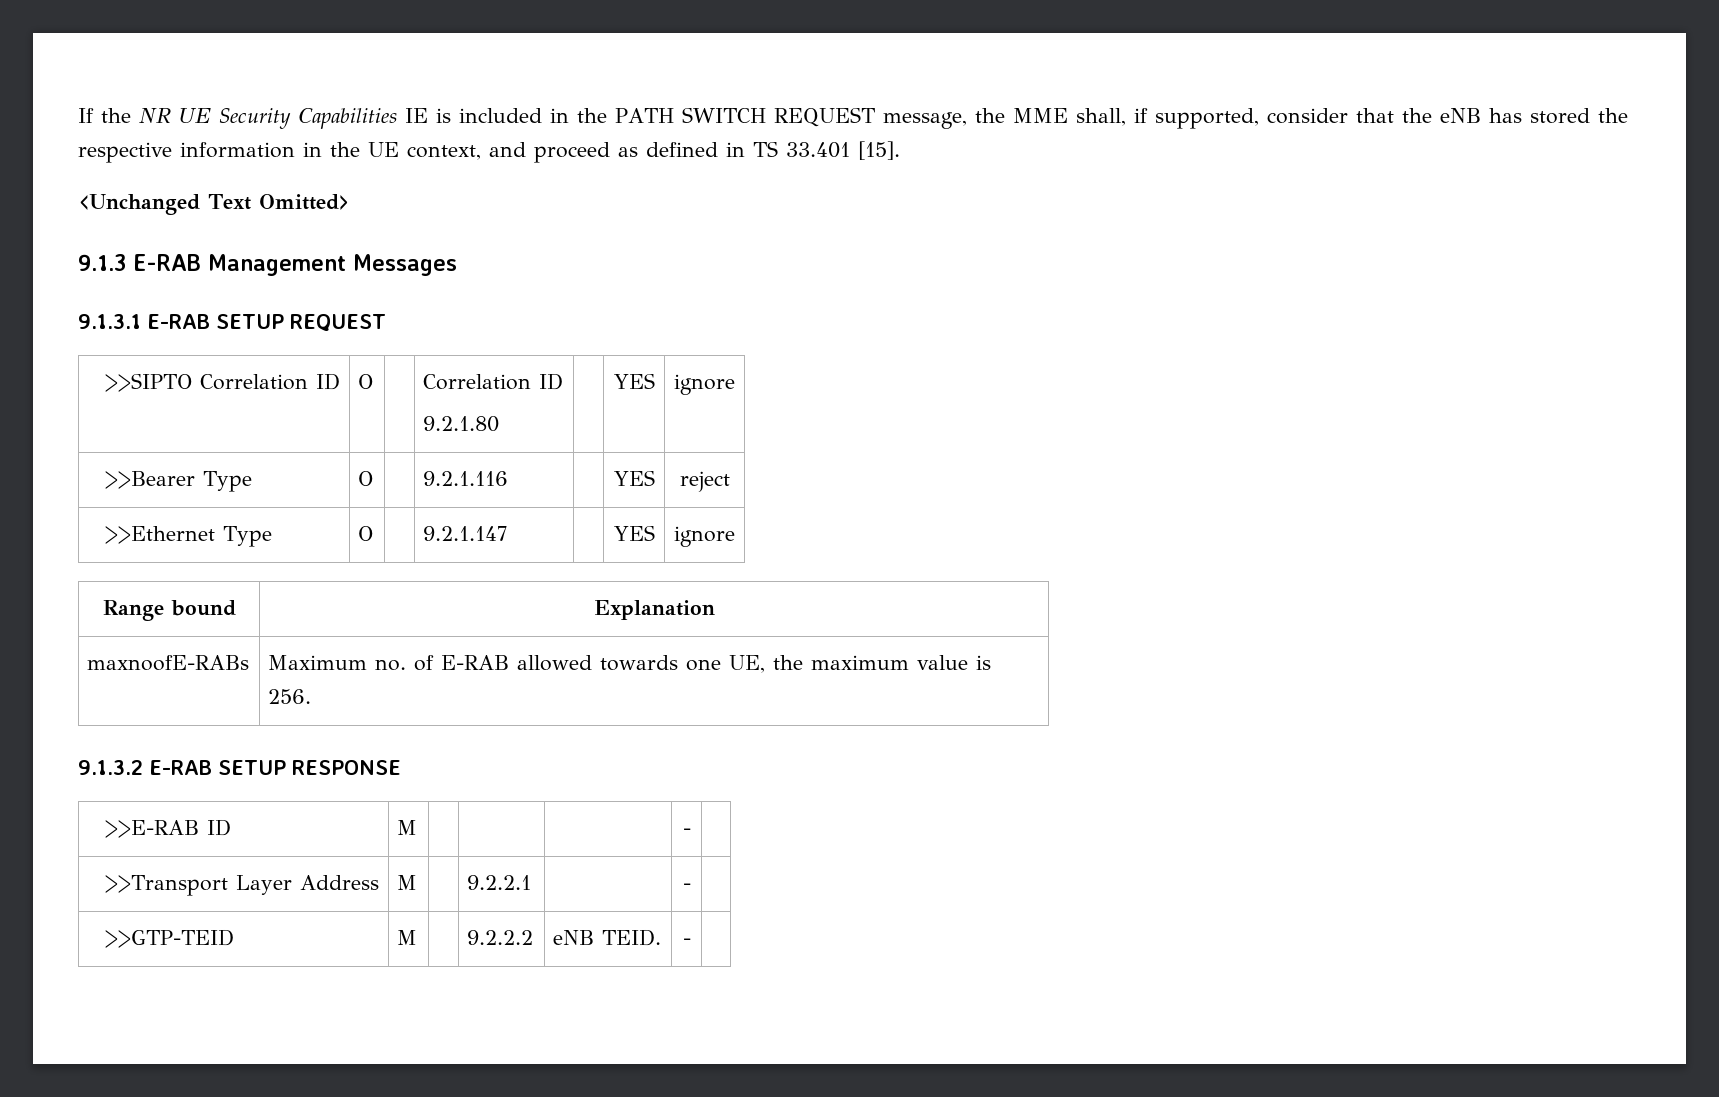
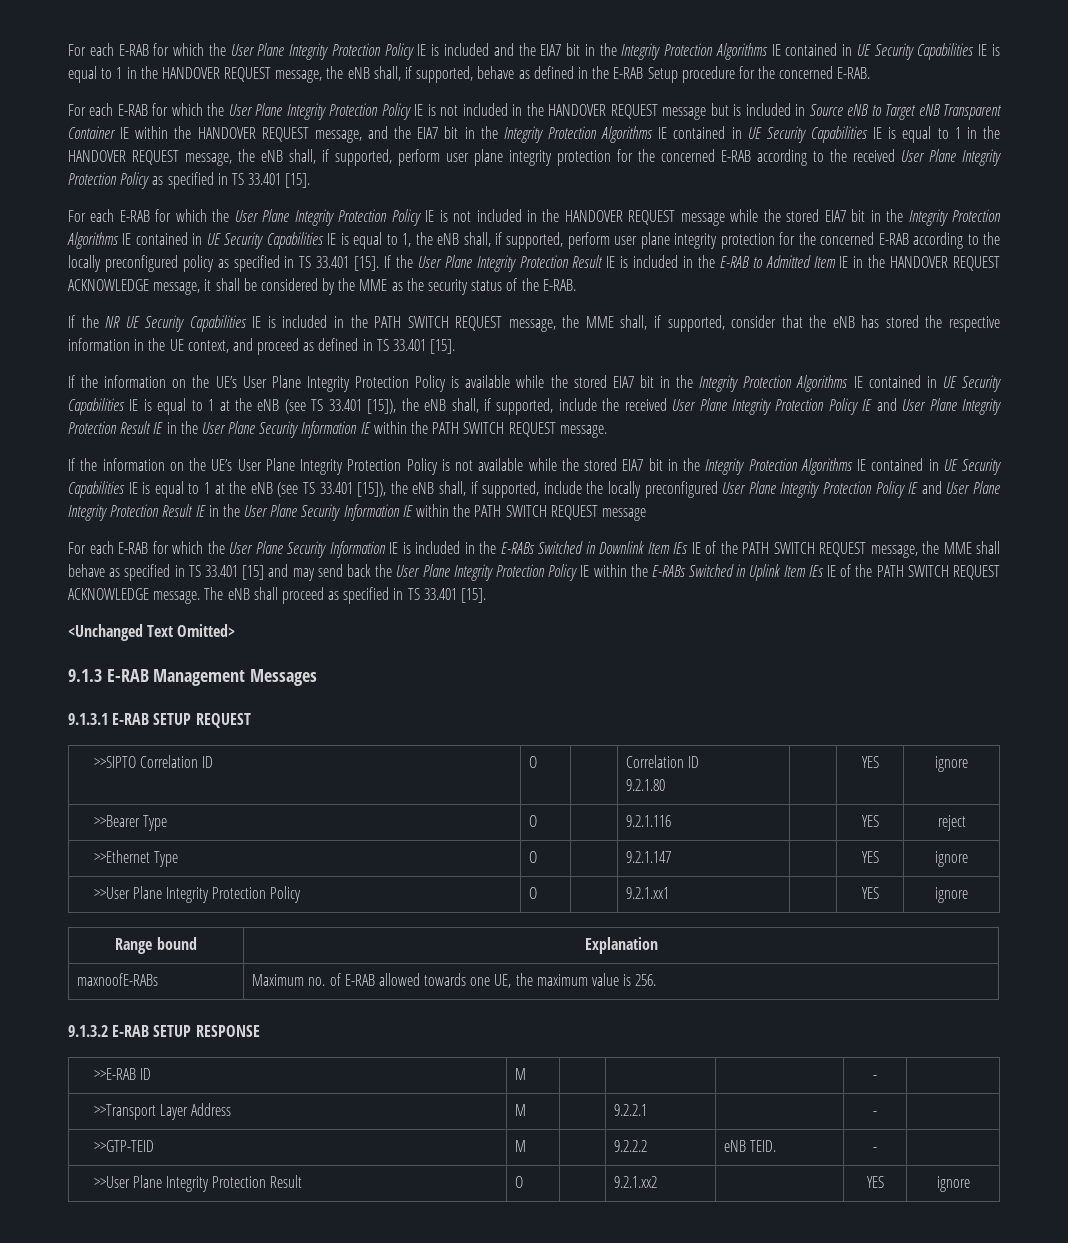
(78, 115) none -> [68,43,1000,60] [68,66,871,83] [68,103,1003,120] [68,126,1000,143] [68,149,1001,166] [68,172,311,189] [68,209,1001,226] [67,232,1000,249] [68,255,1000,272] [68,278,576,295] For each E-RAB for which the User Plane Integrity Protection Policy IE is included and the EIA7 bit in the Integrity Protection Algorithms IE contained in UE Security Capabilities IE is equal to 1 in the HANDOVER REQUEST message, the eNB shall, if supported, behave as defined in the E-RAB Setup procedure for the concerned E-RAB. // For each E-RAB for which the User Plane Integrity Protection Policy IE is not included in the HANDOVER REQUEST message but is included in Source eNB to Target eNB Transparent Container IE within the HANDOVER REQUEST message, and the EIA7 bit in the Integrity Protection Algorithms IE contained in UE Security Capabilities IE is equal to 1 in the HANDOVER REQUEST message, the eNB shall, if supported, perform user plane integrity protection for the concerned E-RAB according to the received User Plane Integrity Protection Policy as specified in TS 33.401 [15]. // For each E-RAB for which the User Plane Integrity Protection Policy IE is not included in the HANDOVER REQUEST message while the stored EIA7 bit in the Integrity Protection Algorithms IE contained in UE Security Capabilities IE is equal to 1, the eNB shall, if supported, perform user plane integrity protection for the concerned E-RAB according to the locally preconfigured policy as specified in TS 33.401 [15]. If the User Plane Integrity Protection Result IE is included in the E-RAB to Admitted Item IE in the HANDOVER REQUEST ACKNOWLEDGE message, it shall be considered by the MME as the security status of the E-RAB. //
(900, 150) none -> [68,375,1001,392] [68,398,1001,415] [68,421,607,438] [68,458,1001,475] [68,481,1001,498] [68,504,646,521] [68,541,1000,558] [68,564,1001,581] [68,587,487,604] // If the information on the UE’s User Plane Integrity Protection Policy is available while the stored EIA7 bit in the Integrity Protection Algorithms IE contained in UE Security Capabilities IE is equal to 1 at the eNB (see TS 33.401 [15]), the eNB shall, if supported, include the received User Plane Integrity Protection Policy IE and User Plane Integrity Protection Result IE in the User Plane Security Information IE within the PATH SWITCH REQUEST message. // If the information on the UE’s User Plane Integrity Protection Policy is not available while the stored EIA7 bit in the Integrity Protection Algorithms IE contained in UE Security Capabilities IE is equal to 1 at the eNB (see TS 33.401 [15]), the eNB shall, if supported, include the locally preconfigured User Plane Integrity Protection Policy IE and User Plane Integrity Protection Result IE in the User Plane Security Information IE within the PATH SWITCH REQUEST message // For each E-RAB for which the User Plane Security Information IE is included in the E-RABs Switched in Downlink Item IEs IE of the PATH SWITCH REQUEST message, the MME shall behave as specified in TS 33.401 [15] and may send back the User Plane Integrity Protection Policy IE within the E-RABs Switched in Uplink Item IEs IE of the PATH SWITCH REQUEST ACKNOWLEDGE message. The eNB shall proceed as specified in TS 33.401 [15].
(735, 536) none -> [93,886,302,903] [529,887,538,899] [626,887,670,899] [861,887,879,899] [935,887,968,903] // >>User Plane Integrity Protection Policy | O | | 9.2.1.xx1 | | YES | ignore
(691, 941) none -> [93,1175,303,1192] [515,1176,524,1188] [614,1176,658,1188] [866,1176,884,1188] [936,1176,970,1192] // >>User Plane Integrity Protection Result | O | | 9.2.1.xx2 | | YES | ignore

